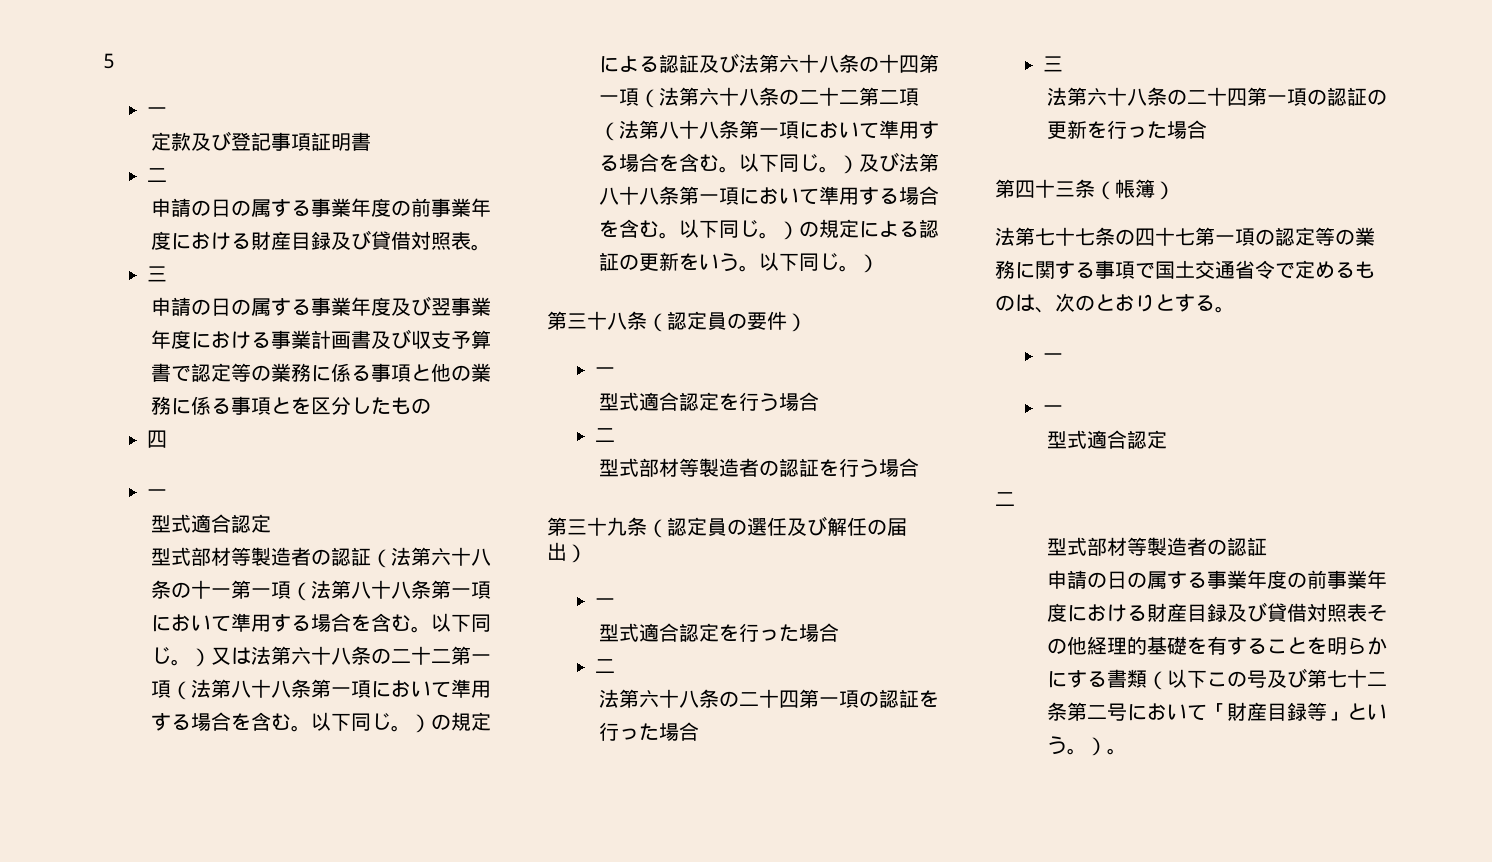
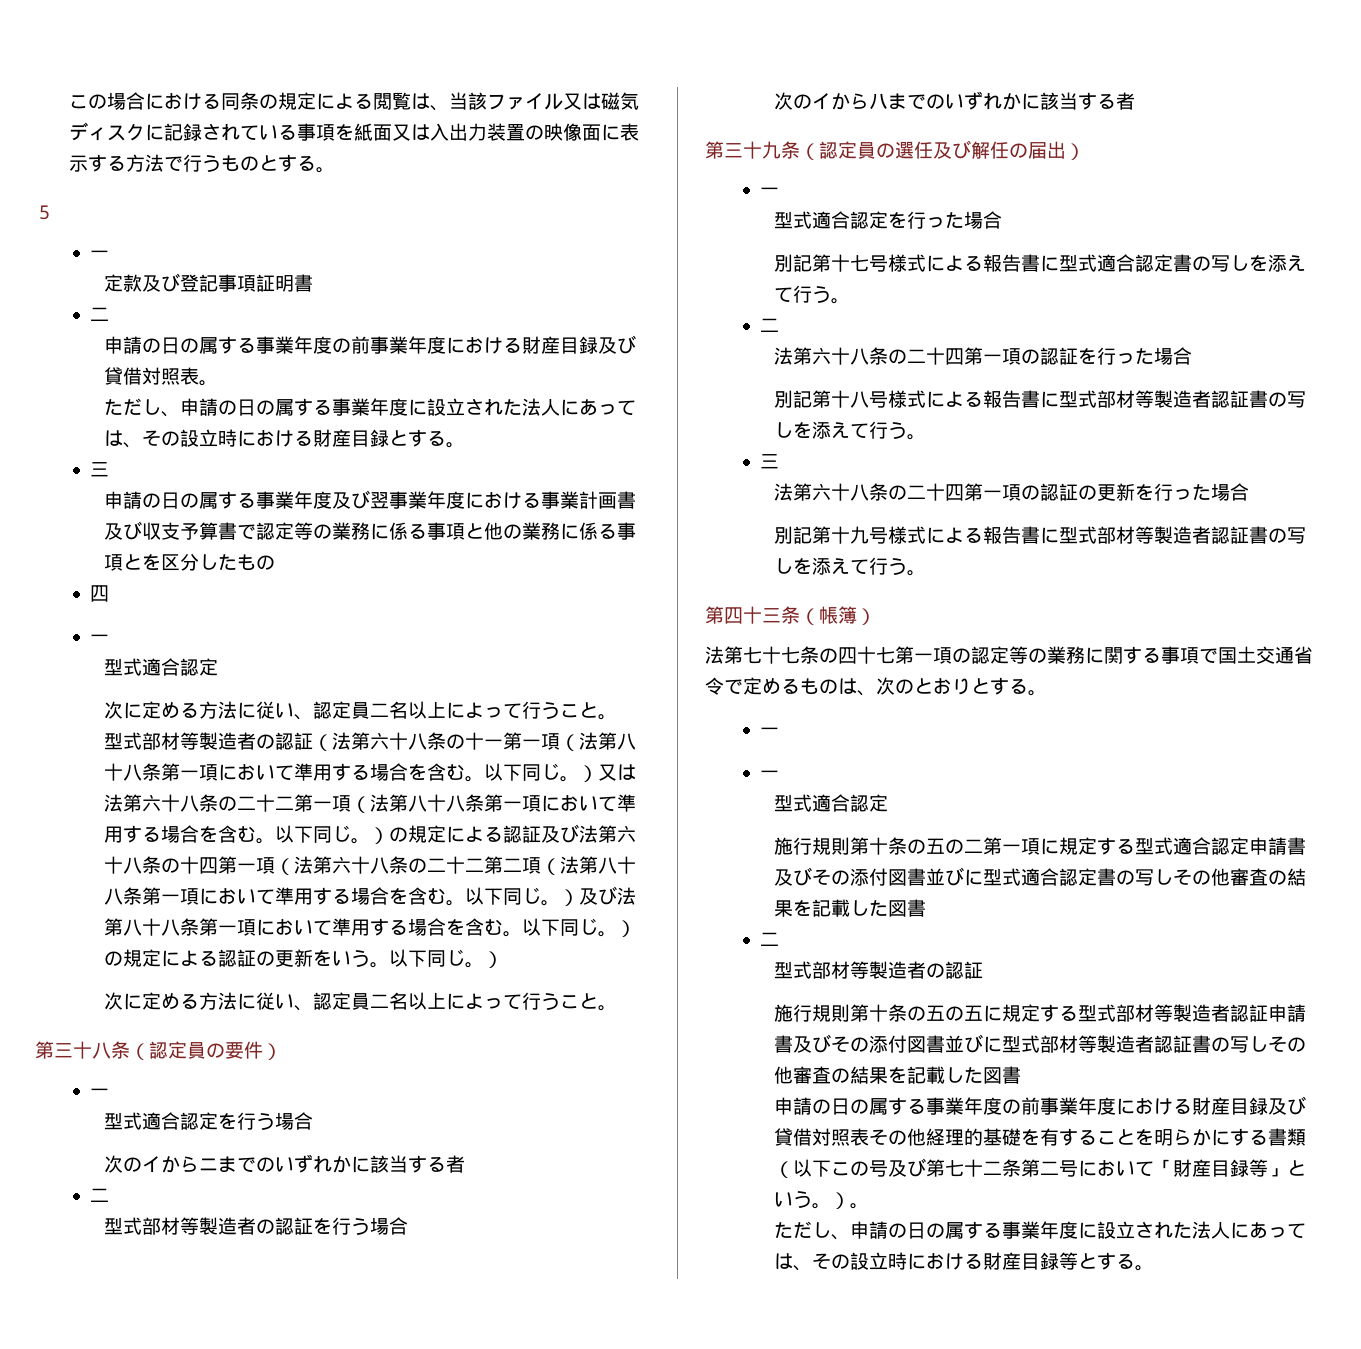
(99, 61) none -> [69,92,640,111] [69,122,640,141] [69,154,336,173] この場合における同条の規定による閲覧は、当該ファイル又は磁気ディスクに記録されている事項を紙面又は入出力装置の映像面に表示する方法で行うものとする。 //
(492, 247) none -> [103,398,636,417] [103,429,465,448] // ただし、申請の日の属する事業年度に設立された法人にあっては、その設立時における財産目録とする。
(272, 523) none -> [103,701,617,720] // 次に定める方法に従い、認定員二名以上によって行うこと。
(880, 263) none -> [103,992,617,1011] // 次に定める方法に従い、認定員二名以上によって行うこと。
(820, 401) none -> [103,1154,465,1173] // 次のイからニまでのいずれかに該当する者
(920, 467) none -> [773,91,1135,110] // 次のイからハまでのいずれかに該当する者
(840, 632) none -> [773,254,1306,272] [773,285,850,304] // 別記第十七号様式による報告書に型式適合認定書の写しを添えて行う。
(700, 731) none -> [773,390,1306,408] [773,421,926,440] // 別記第十八号様式による報告書に型式部材等製造者認証書の写しを添えて行う。
(1208, 129) none -> [773,526,1306,544] [773,557,926,576] // 別記第十九号様式による報告書に型式部材等製造者認証書の写しを添えて行う。
[995,492,1015,506] [1047,537,1268,556] // 二 // 型式部材等製造者の認証 -> [773,837,1306,855] [773,867,1306,886] [773,899,926,917] [760,932,780,946] [773,961,983,979] [773,1004,1306,1022] [773,1034,1306,1053] [773,1066,1021,1084] // 施行規則第十条の五の二第一項に規定する型式適合認定申請書及びその添付図書並びに型式適合認定書の写しその他審査の結果を記載した図書 // 二 // 型式部材等製造者の認証 // 施行規則第十条の五の五に規定する型式部材等製造者認証申請書及びその添付図書並びに型式部材等製造者認証書の写しその他審査の結果を記載した図書
(1128, 751) none -> [773,1221,1306,1240] [773,1252,1154,1271] // ただし、申請の日の属する事業年度に設立された法人にあっては、その設立時における財産目録等とする。

